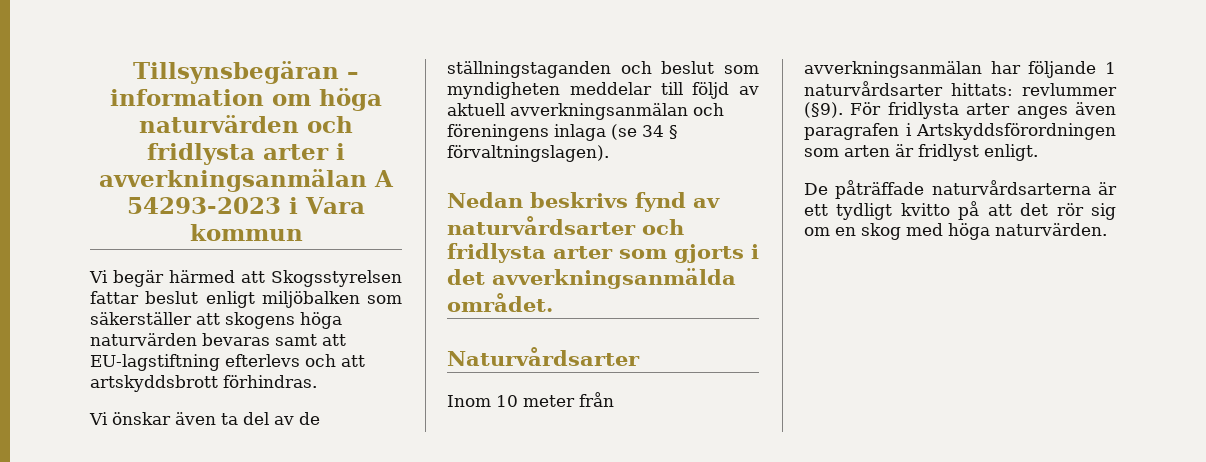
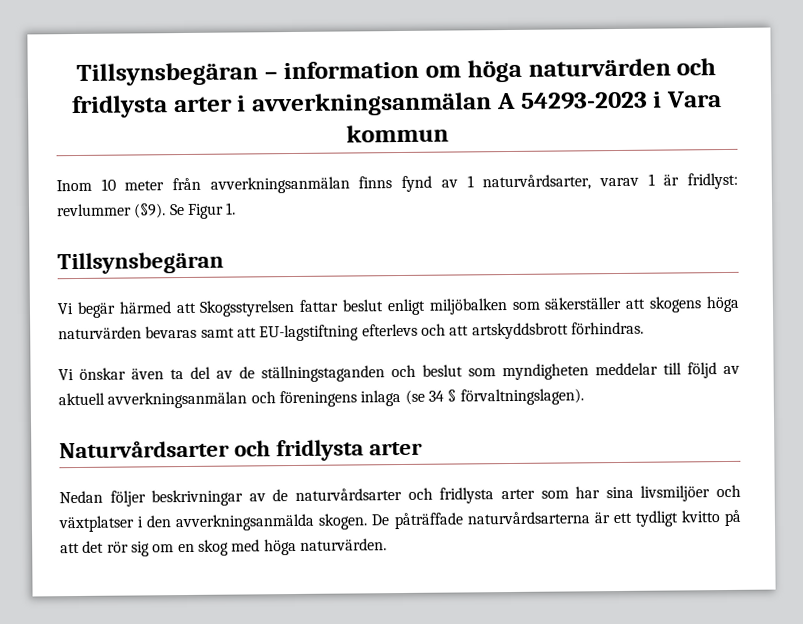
(303, 232) none -> [56,172,739,194] [56,202,237,219] [57,251,224,275] // Inom 10 meter från avverkningsanmälan finns fynd av 1 naturvårdsarter, varav 1 är fridlyst: revlummer (§9). Se Figur 1. // Tillsynsbegäran
[447,192,720,212] Nedan beskrivs fynd av -> [59,439,424,462] [59,489,289,507] Naturvårdsarter och fridlysta arter // Nedan följer beskrivningar av de
[674,244,759,263] [447,268,736,289] [447,293,553,312] [447,347,640,366] [447,392,614,407] [804,61,1116,78] [804,81,1117,96] [804,102,1116,119] [804,123,1116,140] [804,144,1038,161] gjorts i det avverkningsanmälda området. // Naturvårdsarter // Inom 10 meter från avverkningsanmälan har följande 1 naturvårdsarter hittats: revlummer (§9). För fridlysta arter anges även paragrafen i Artskyddsförordningen som arten är fridlyst enligt. // -> [575,484,742,502] [58,513,369,533] har sina livsmiljöer och växtplatser i den avverkningsanmälda skogen.

